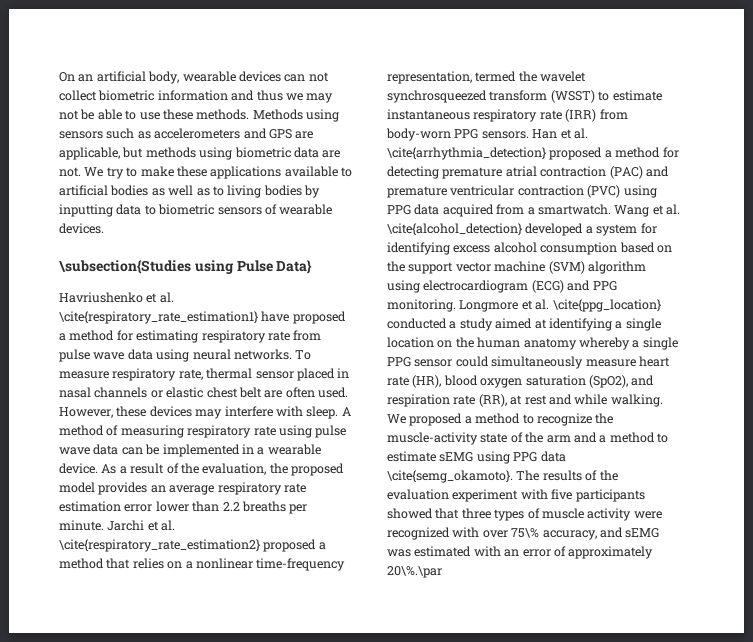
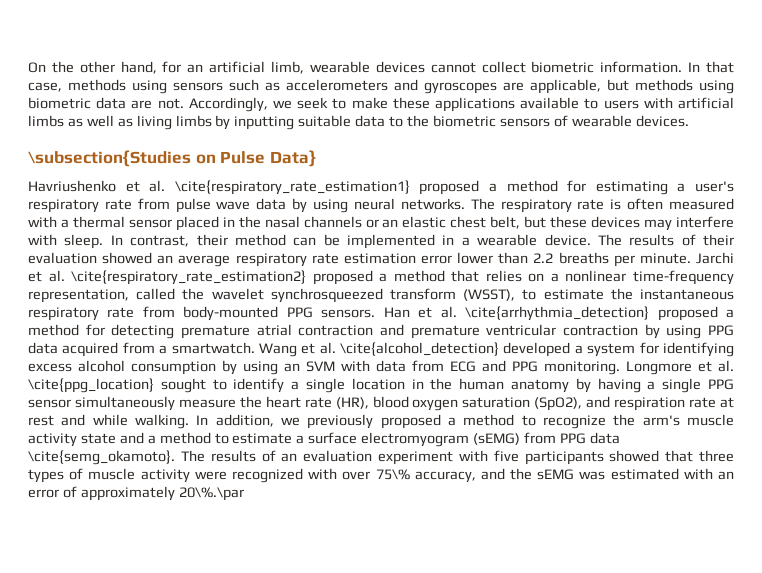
(75, 77) none -> [51,61,182,74] the other hand, for
[148,71,180,84] body, -> [271,61,305,74] limb,
[284,72,329,82] [59,90,334,103] [59,109,303,120] can not collect biometric information and thus we may not be able to use these methods. Methods -> [430,61,735,73] [28,79,126,92] cannot collect biometric information. In that case, methods
[268,129,292,139] GPS -> [424,82,497,94] gyroscopes
[84,167,124,179] We try -> [188,97,329,112] Accordingly, we seek
[59,185,302,198] artificial bodies as well as to living bodies -> [603,97,735,109] [28,115,212,130] users with artificial limbs as well as living limbs
(113, 210) none -> [298,115,352,127] suitable
(156, 210) none -> [407,115,430,127] the
[194,260,234,274] using -> [195,154,216,164] on
[261,311,290,322] have -> (410, 187) none
(199, 336) none -> [677,181,735,192] a user's
(153, 354) none -> [292,198,308,213] by
[295,350,312,360] [59,368,203,381] To measure respiratory rate, -> [470,198,735,213] [28,216,69,228] The respiratory rate is often measured with a
(350, 373) none -> [238,216,261,228] the
(163, 394) none -> [382,219,399,228] an
[238,387,348,398] [59,407,113,418] belt are often used. However, -> [490,216,547,229] belt, but
[341,407,351,416] [59,425,347,438] [59,444,119,455] A method of measuring respiratory rate using pulse wave data -> [110,234,286,247] In contrast, their method
[101,463,344,476] [59,482,148,495] As a result of the evaluation, the proposed model provides -> [597,234,734,246] [28,252,153,264] The results of their evaluation showed
[475,71,517,82] termed -> [136,288,176,300] called
[550,90,662,103] (WSST) to estimate -> [463,288,633,301] (WSST), to estimate the
[565,109,628,122] [386,128,451,141] (IRR) from body-worn -> [142,306,279,321] from body-mounted
[609,166,643,179] (PAC) -> (374, 330) none
[587,185,621,198] (PVC) -> [644,324,660,339] by
[619,242,672,253] [387,261,646,274] [387,280,564,293] based on the support vector machine (SVM) algorithm using electrocardiogram (ECG) -> [222,360,476,375] by using an SVM with data from ECG
[387,318,612,331] conducted a study aimed at identifying -> [160,378,285,393] sought to identify
[437,340,453,348] on -> [411,379,424,389] in
[578,337,630,350] whereby -> [575,378,641,393] by having
[455,356,489,367] could -> (71, 403) none
(636, 363) none -> [239,396,262,408] the
[478,394,507,407] (RR), -> (717, 402) none
[387,414,406,424] We -> [196,414,374,429] In addition, we previously
[387,432,571,445] muscle-activity state of the arm -> [642,414,734,426] [28,433,116,447] arm's muscle activity state
[439,451,510,464] sEMG using -> [296,432,557,447] a surface electromyogram (sEMG) from
[599,470,618,481] the -> [281,453,298,462] an
(623, 532) none -> [510,468,533,480] the

